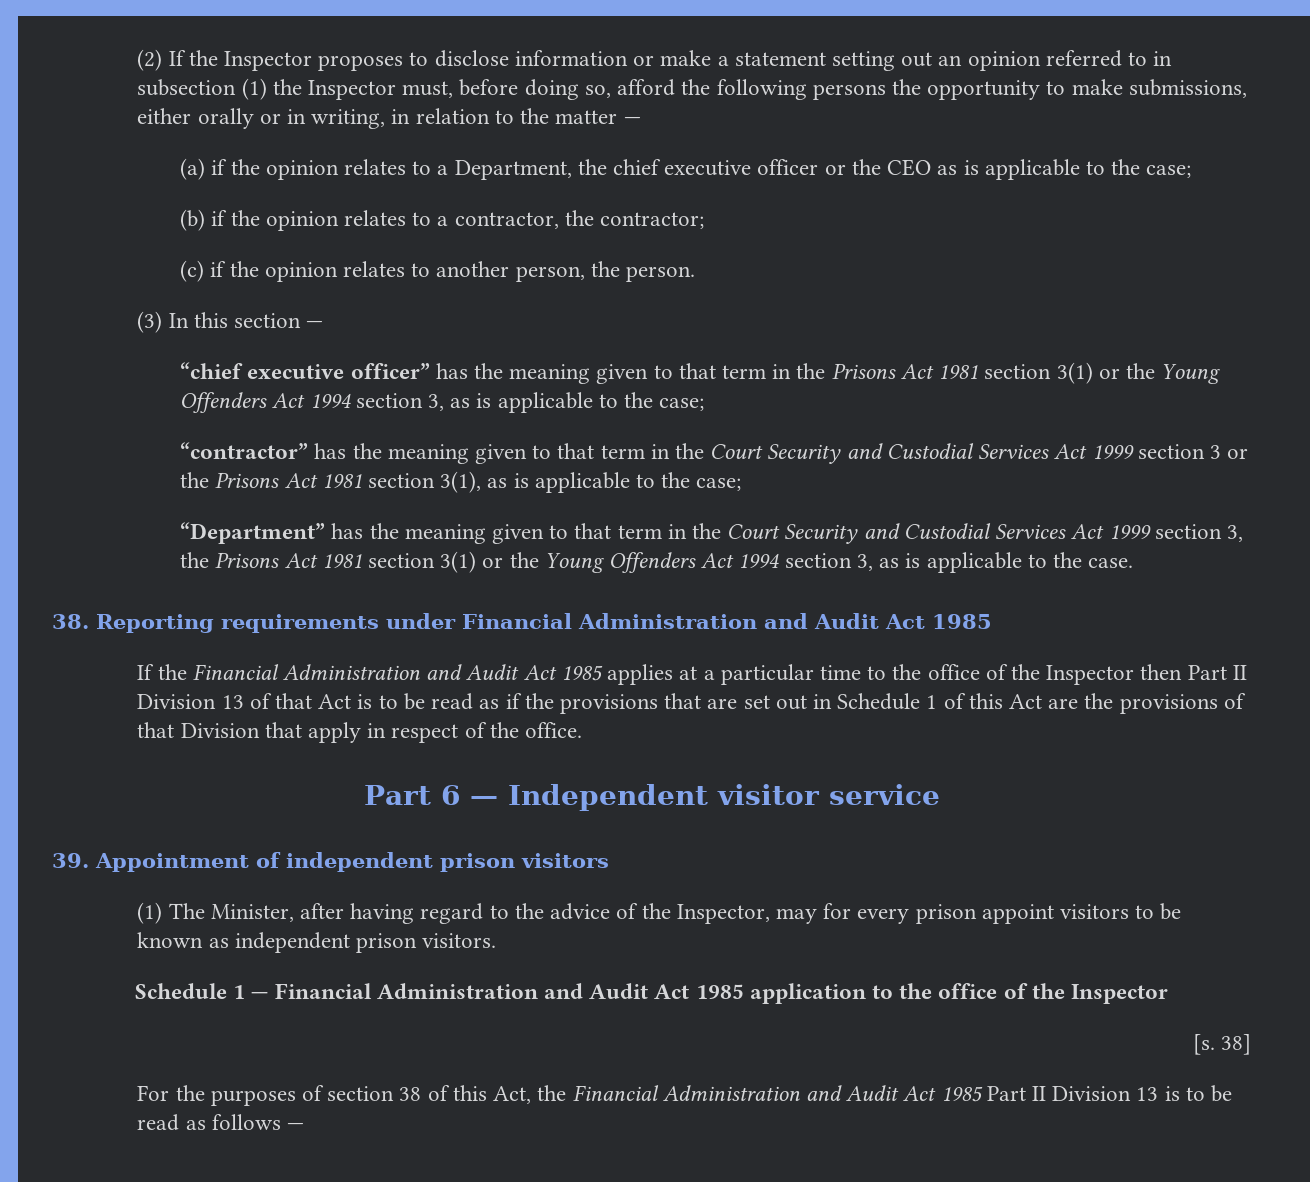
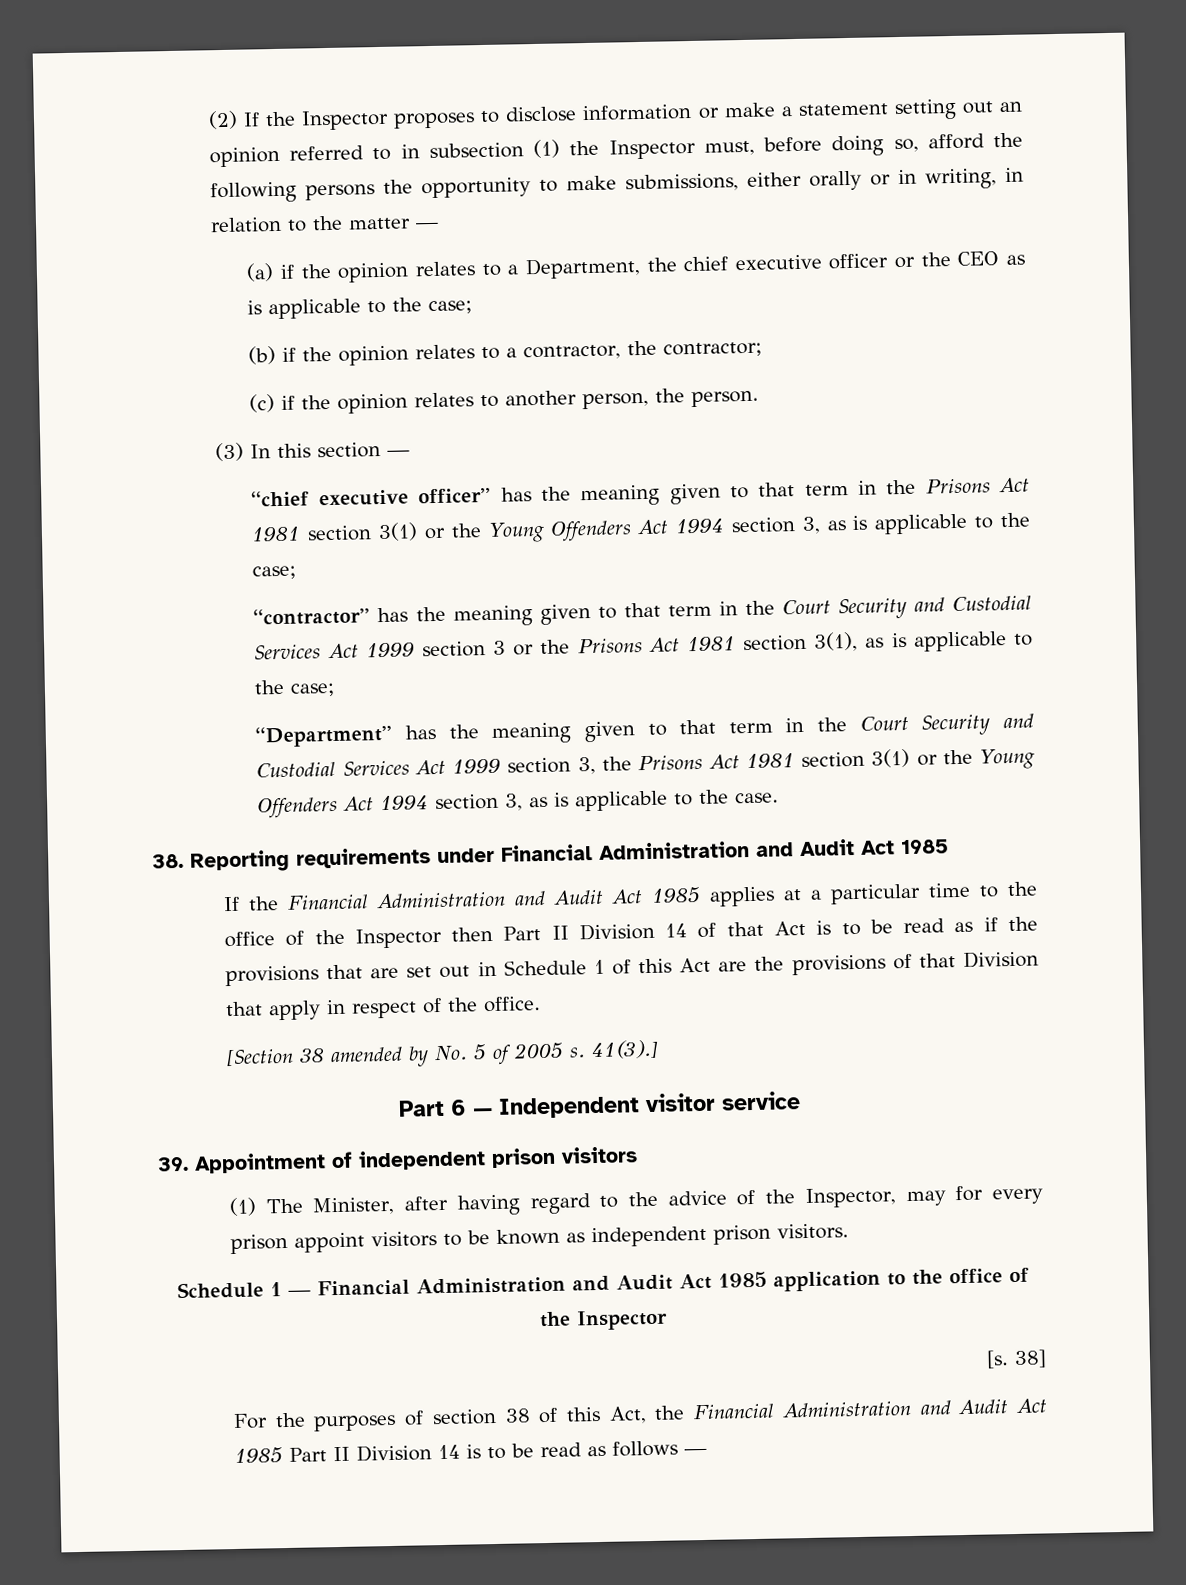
[221,695,244,709] 13 -> [665,923,688,938] 14
(583, 730) none -> [225,1039,659,1067] // [Section 38 amended by No. 5 of 2005 s. 41(3).]
[1136,1087,1159,1101] 13 -> [437,1444,460,1460] 14

